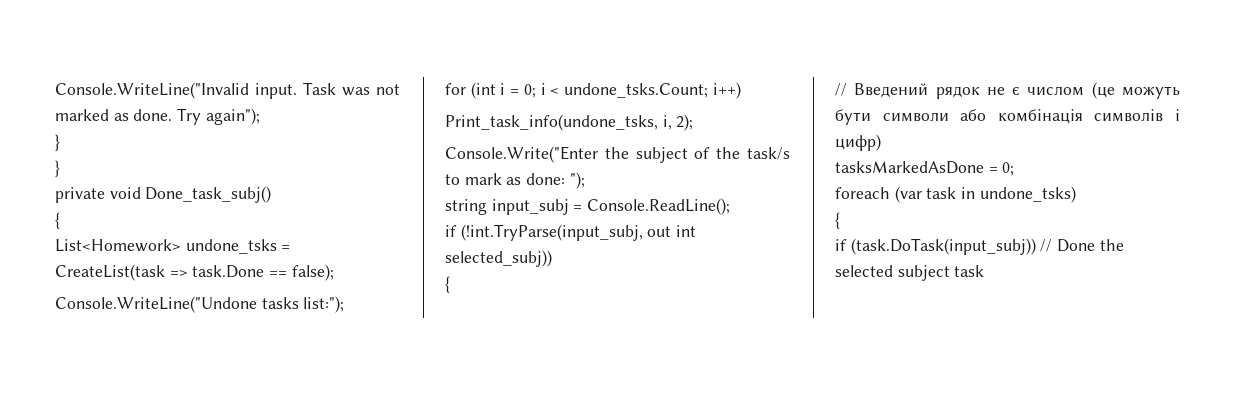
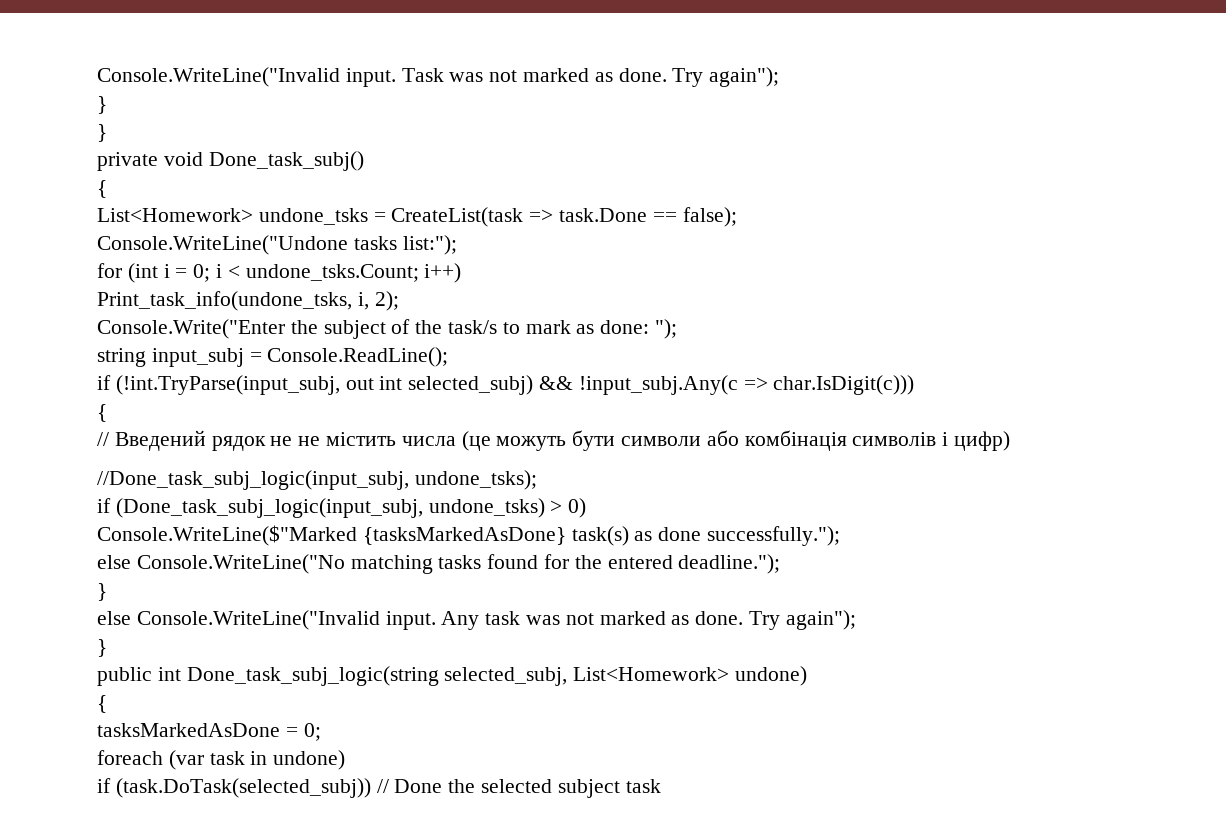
[445,250,552,267] selected_subj)) -> [408,375,915,395] selected_subj) && !input_subj.Any(c => char.IsDigit(c)))
[1012,86,1085,96] є числом -> [298,432,456,446] не містить числа
(881, 142) none -> [97,470,537,490] [97,498,587,518] [97,525,841,546] [97,554,781,574] [97,583,107,601] [97,610,856,630] [97,639,107,657] [97,666,808,686] [97,695,107,713] // //Done_task_subj_logic(input_subj, undone_tsks); // if (Done_task_subj_logic(input_subj, undone_tsks) > 0) // Console.WriteLine($"Marked {tasksMarkedAsDone} task(s) as done successfully."); // else Console.WriteLine("No matching tasks found for the entered deadline."); // } // else Console.WriteLine("Invalid input. Any task was not marked as done. Try again"); // } // public int Done_task_subj_logic(string selected_subj, List<Homework> undone) // {
[979,186,1076,203] [835,212,840,229] [835,238,1036,255] undone_tsks) // { // if (task.DoTask(input_subj)) -> [273,750,346,770] [97,778,371,798] undone) // if (task.DoTask(selected_subj))

